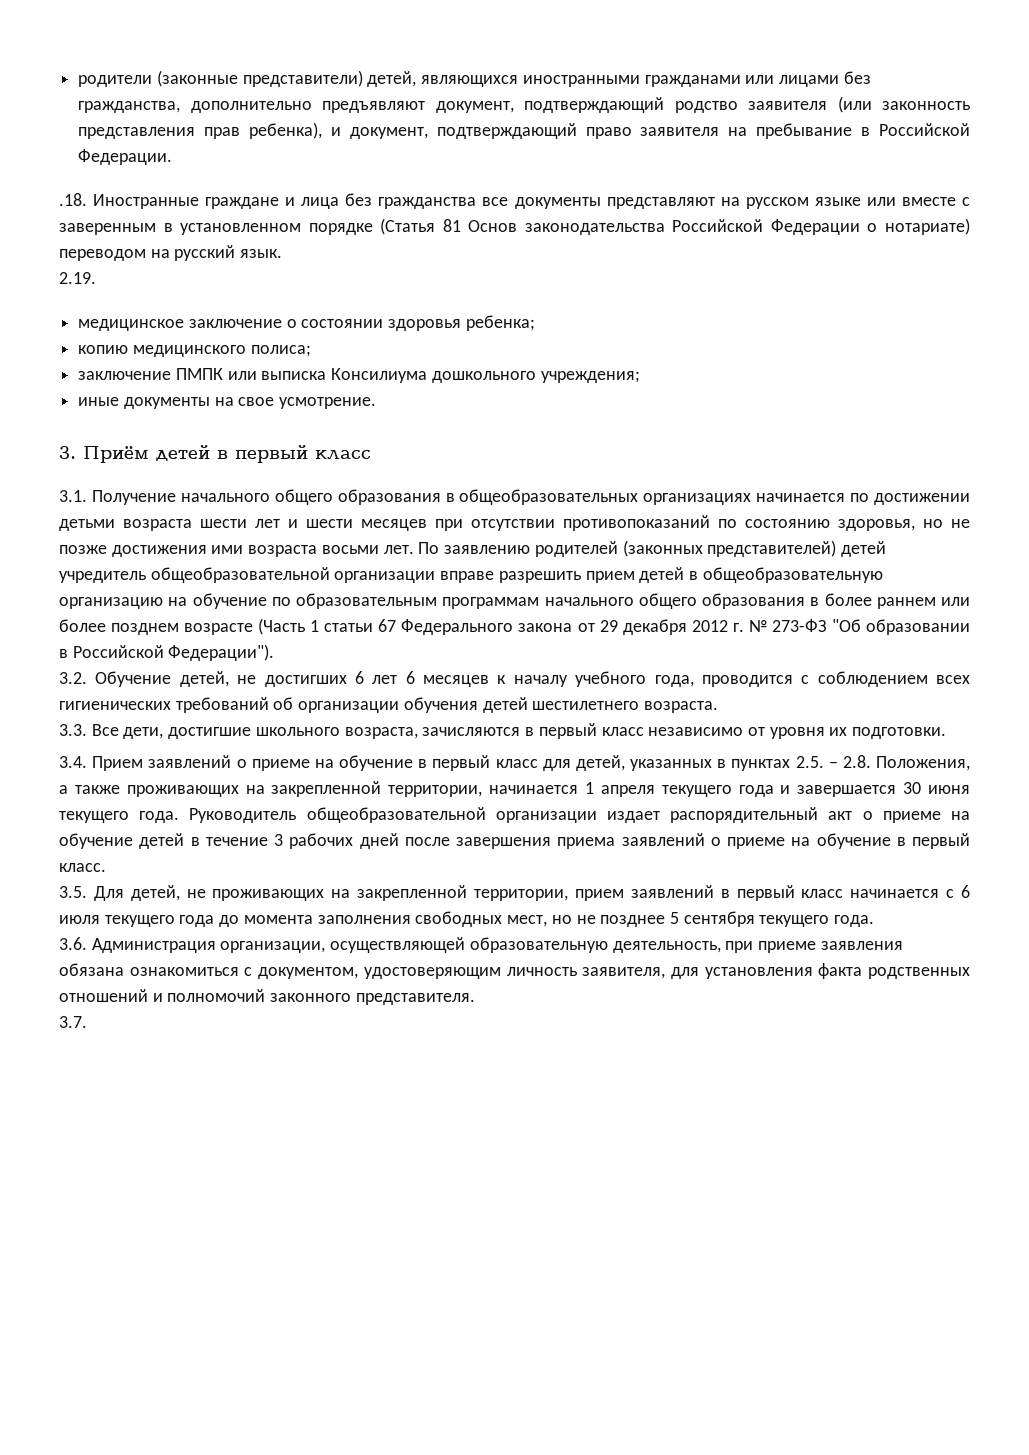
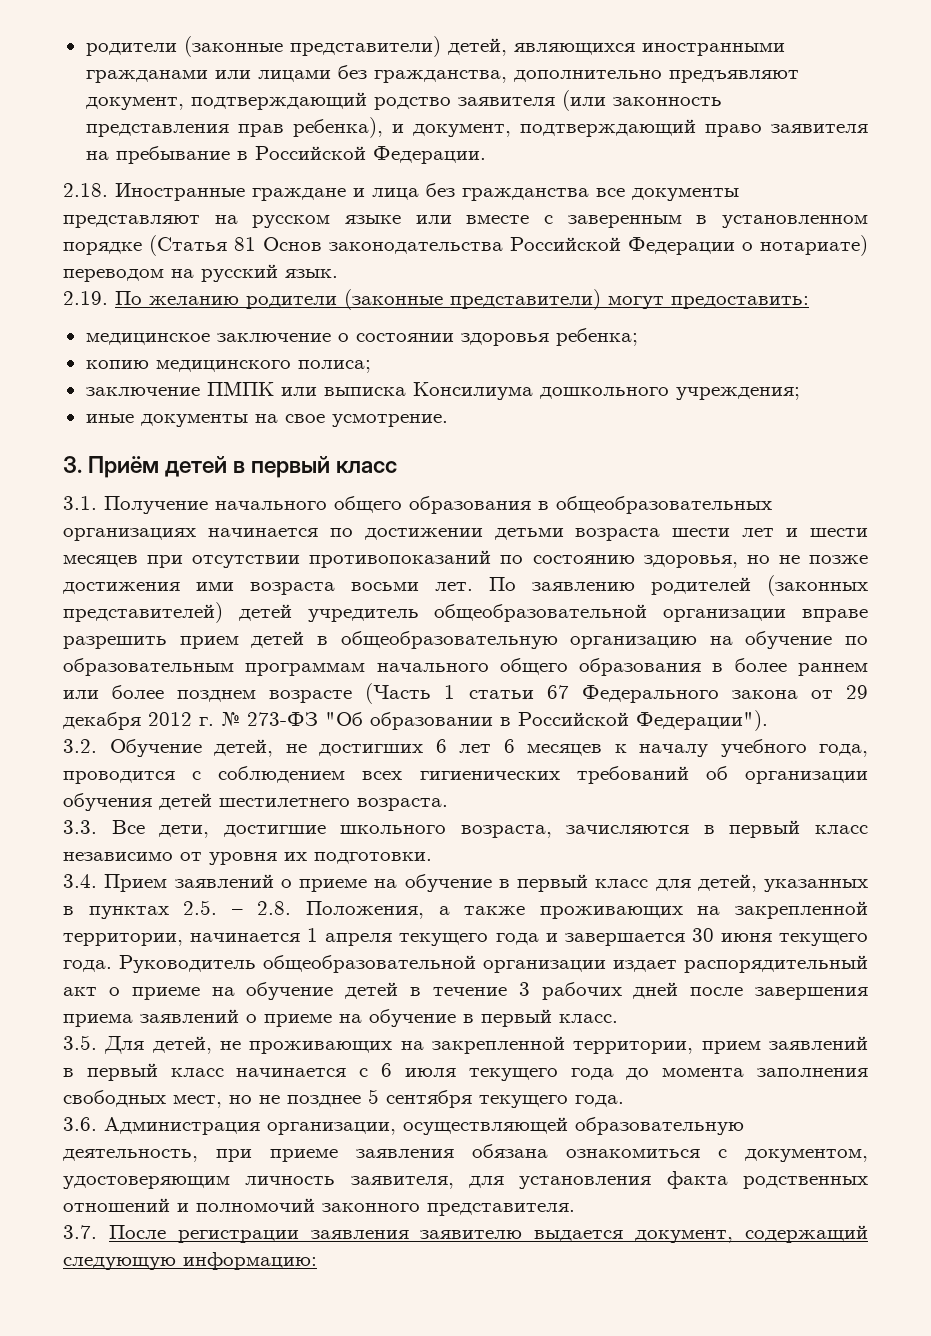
[59,193,87,206] .18. -> [63,183,108,197] 2.18.
(96, 278) none -> [115,289,809,310] По желанию родители (законные представители) могут предоставить:
(87, 1022) none -> [108,1225,868,1243] [63,1252,317,1270] После регистрации заявления заявителю выдается документ, содержащий следующую информацию:

